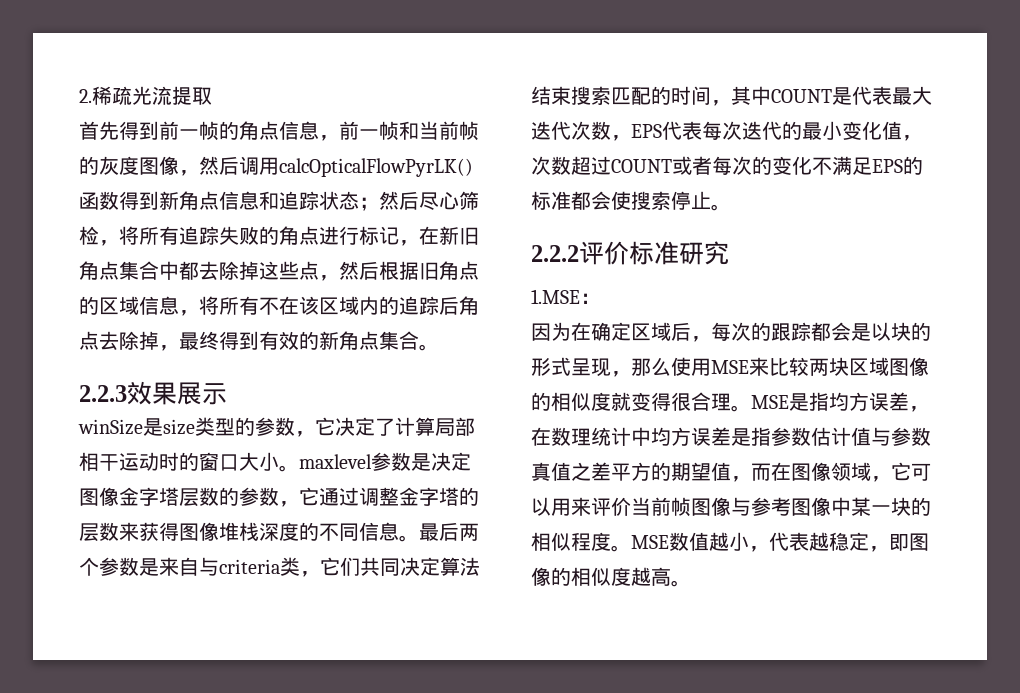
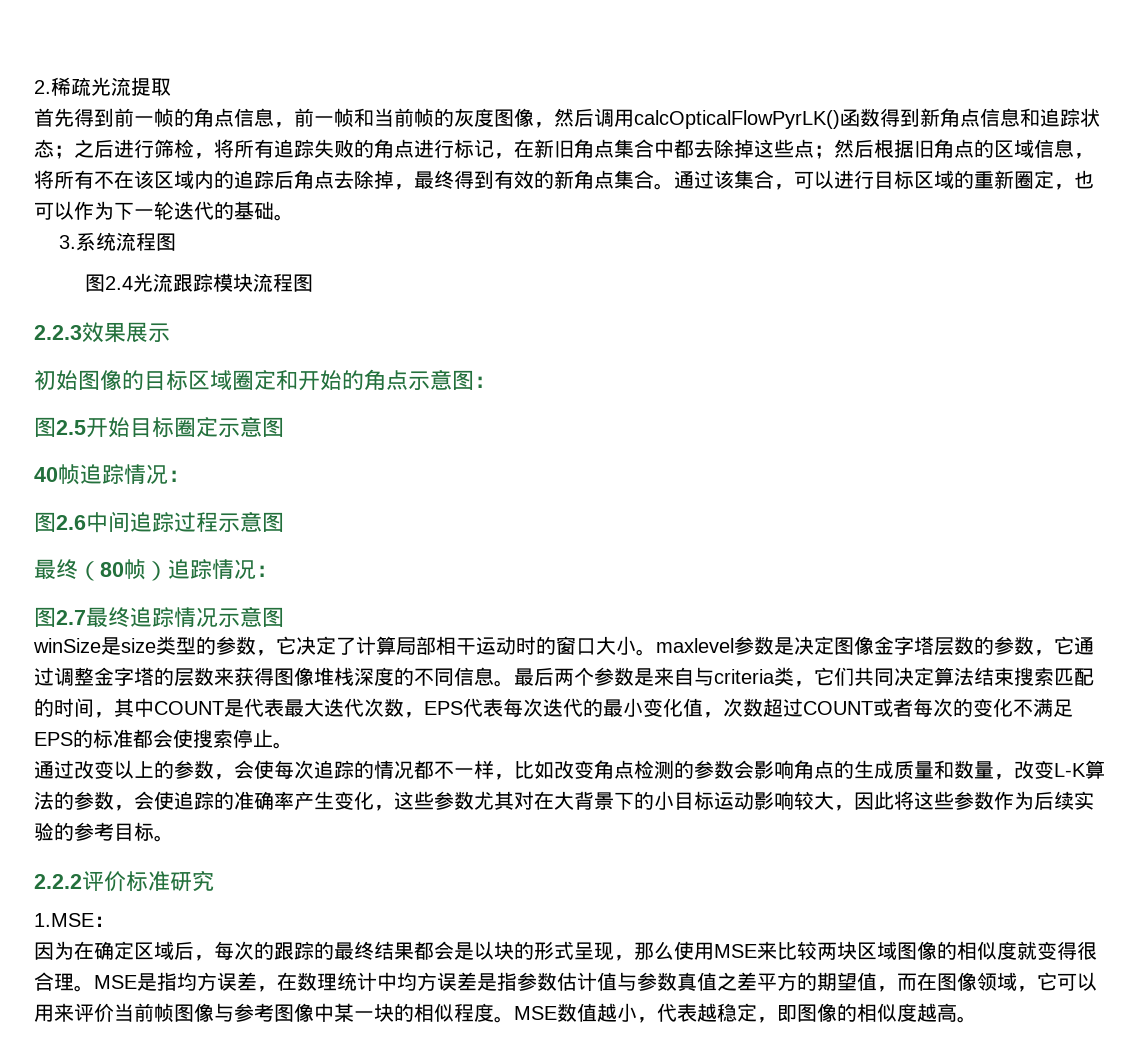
[379,191,459,210] 然后尽心 -> [74,139,154,158] 之后进行
[319,275,339,281] ， -> [814,145,834,159] ；
[79,381,227,405] // 2.2.3效果展示 -> [674,170,1094,190] [34,201,294,221] [59,232,177,251] [84,273,313,292] [34,322,170,343] [34,369,496,391] [34,416,284,438] [34,464,190,485] [34,511,284,533] [34,559,278,581] [34,606,284,627] 通过该集合，可以进行目标区域的重新圈定，也可以作为下一轮迭代的基础。 // 3.系统流程图 // 图2.4光流跟踪模块流程图 // 2.2.3效果展示 // 初始图像的目标区域圈定和开始的角点示意图： // 图2.5开始目标圈定示意图 // 40帧追踪情况： // 图2.6中间追踪过程示意图 // 最终（80帧）追踪情况： // 图2.7最终追踪情况示意图
(731, 207) none -> [34,760,1105,780] [34,791,1094,811] [34,822,174,842] // 通过改变以上的参数，会使每次追踪的情况都不一样，比如改变角点检测的参数会影响角点的生成质量和数量，改变L-K算法的参数，会使追踪的准确率产生变化，这些参数尤其对在大背景下的小目标运动影响较大，因此将这些参数作为后续实验的参考目标。
(811, 331) none -> [314,941,414,960] 的最终结果

